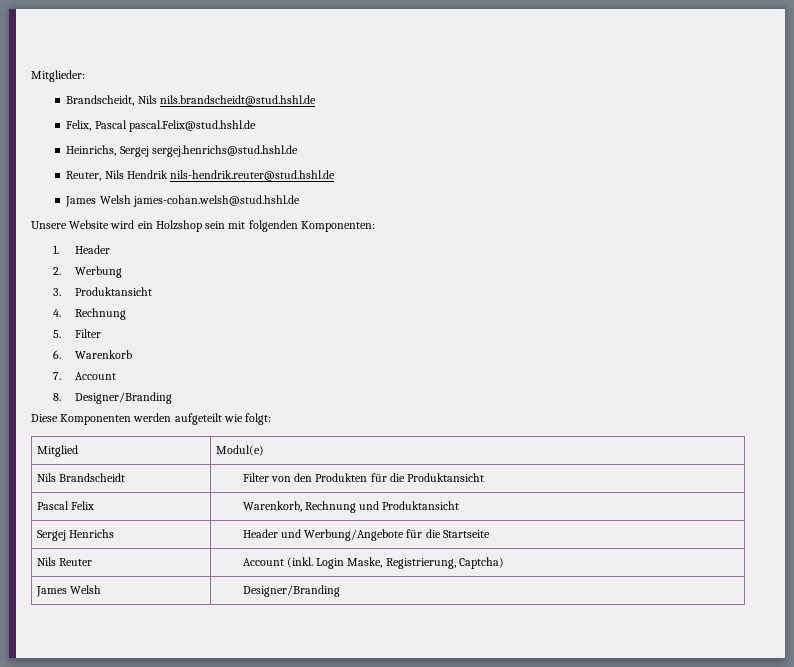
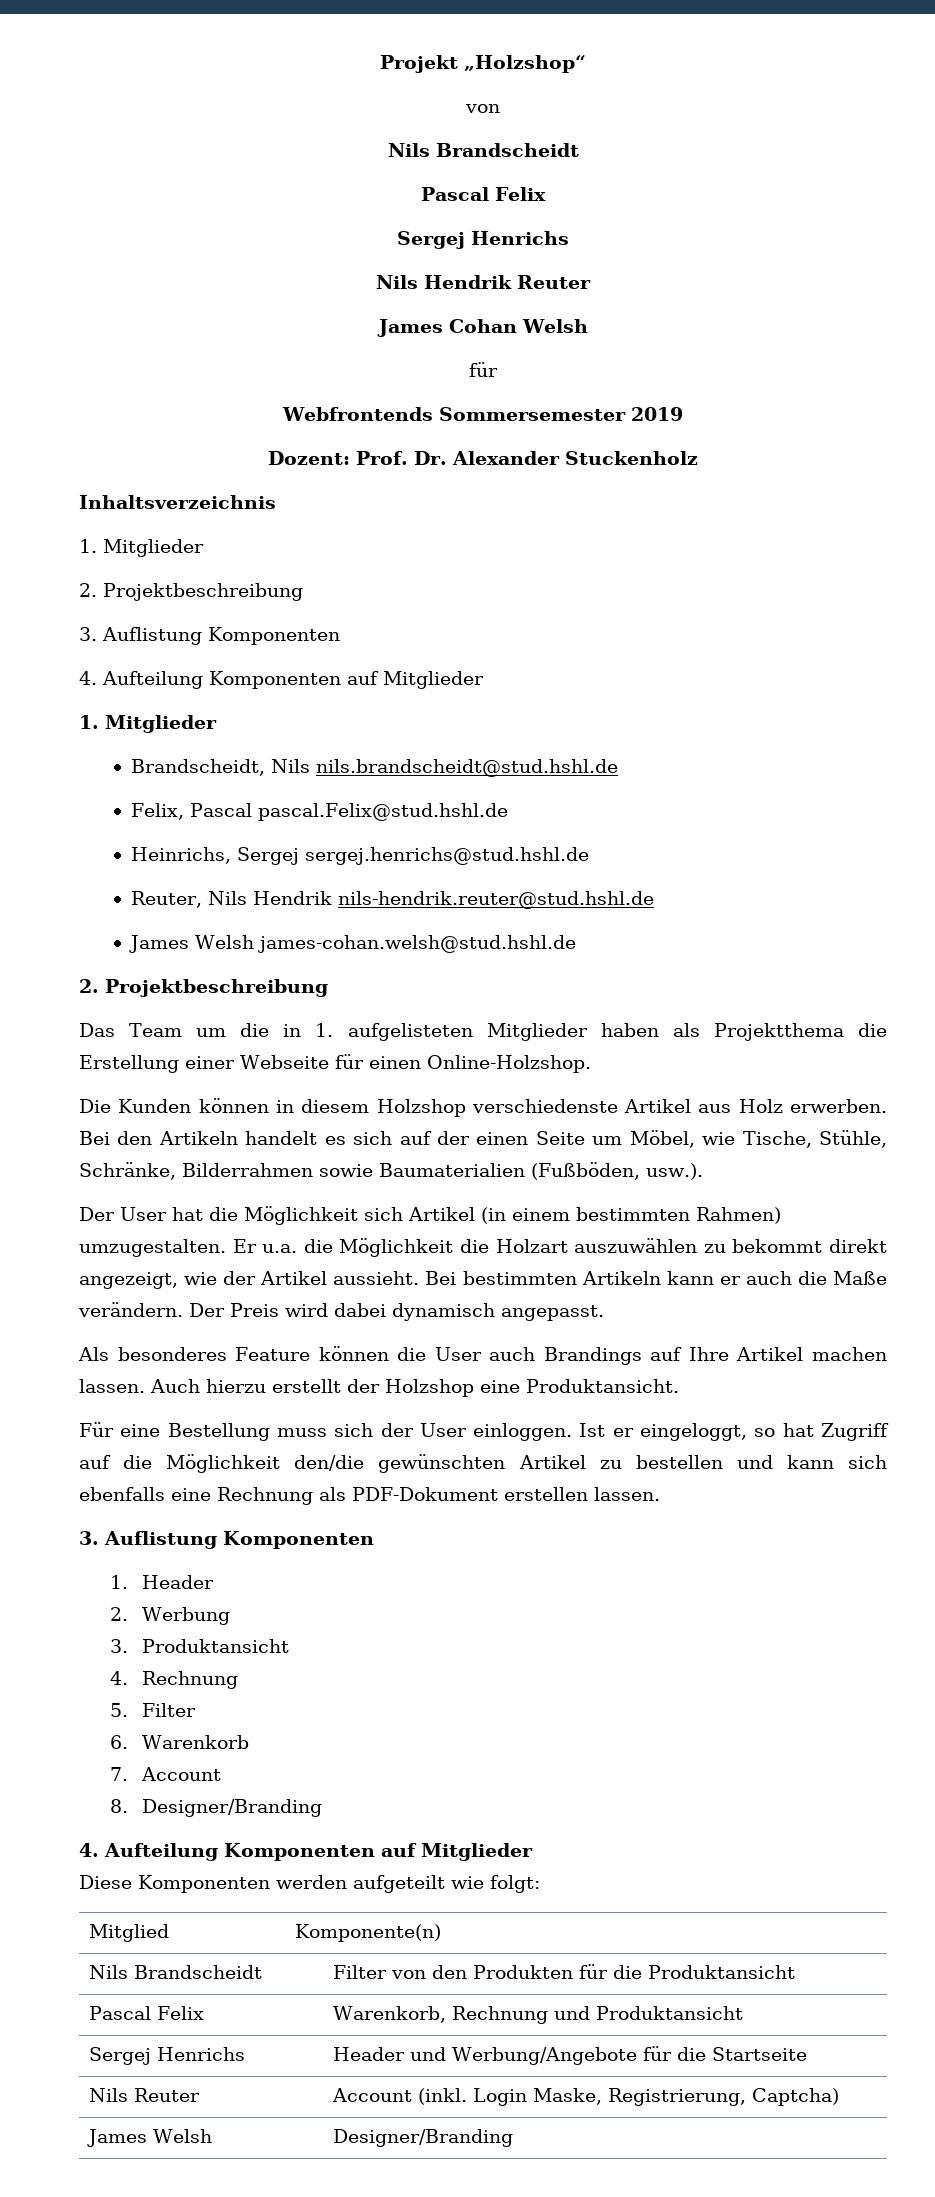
[31,70,85,82] Mitglieder: -> [380,55,586,73] [465,104,500,113] [387,143,579,157] [421,187,547,201] [397,231,569,249] [376,275,591,289] [376,319,588,337] [469,362,498,377] [282,407,683,421] [268,451,698,465] [79,495,276,509] [79,539,204,557] [79,583,303,601] [79,627,340,645] [79,671,484,689] [79,715,217,733] Projekt „Holzshop“ // von // Nils Brandscheidt // Pascal Felix // Sergej Henrichs // Nils Hendrik Reuter // James Cohan Welsh // für // Webfrontends Sommersemester 2019 // Dozent: Prof. Dr. Alexander Stuckenholz // Inhaltsverzeichnis // 1. Mitglieder // 2. Projektbeschreibung // 3. Auflistung Komponenten // 4. Aufteilung Komponenten auf Mitglieder // 1. Mitglieder
[31,220,375,232] Unsere Website wird ein Holzshop sein mit folgenden Komponenten: -> [79,979,328,997] [79,1023,887,1041] [79,1054,591,1073] [79,1098,887,1117] [79,1130,888,1148] [79,1162,703,1180] [79,1206,781,1225] [79,1238,888,1257] [79,1271,888,1289] [78,1302,604,1321] [78,1346,887,1365] [79,1379,679,1397] [79,1422,889,1441] [79,1454,888,1473] [79,1487,660,1505] [79,1531,374,1549] 2. Projektbeschreibung // Das Team um die in 1. aufgelisteten Mitglieder haben als Projektthema die Erstellung einer Webseite für einen Online-Holzshop. // Die Kunden können in diesem Holzshop verschiedenste Artikel aus Holz erwerben. Bei den Artikeln handelt es sich auf der einen Seite um Möbel, wie Tische, Stühle, Schränke, Bilderrahmen sowie Baumaterialien (Fußböden, usw.). // Der User hat die Möglichkeit sich Artikel (in einem bestimmten Rahmen) umzugestalten. Er u.a. die Möglichkeit die Holzart auszuwählen zu bekommt direkt angezeigt, wie der Artikel aussieht. Bei bestimmten Artikeln kann er auch die Maße verändern. Der Preis wird dabei dynamisch angepasst. // Als besonderes Feature können die User auch Brandings auf Ihre Artikel machen lassen. Auch hierzu erstellt der Holzshop eine Produktansicht. // Für eine Bestellung muss sich der User einloggen. Ist er eingeloggt, so hat Zugriff auf die Möglichkeit den/die gewünschten Artikel zu bestellen und kann sich ebenfalls eine Rechnung als PDF-Dokument erstellen lassen. // 3. Auflistung Komponenten
(173, 398) none -> [79,1843,533,1861] // 4. Aufteilung Komponenten auf Mitglieder
[216,445,265,456] Modul(e) -> [295,1924,442,1942] Komponente(n)

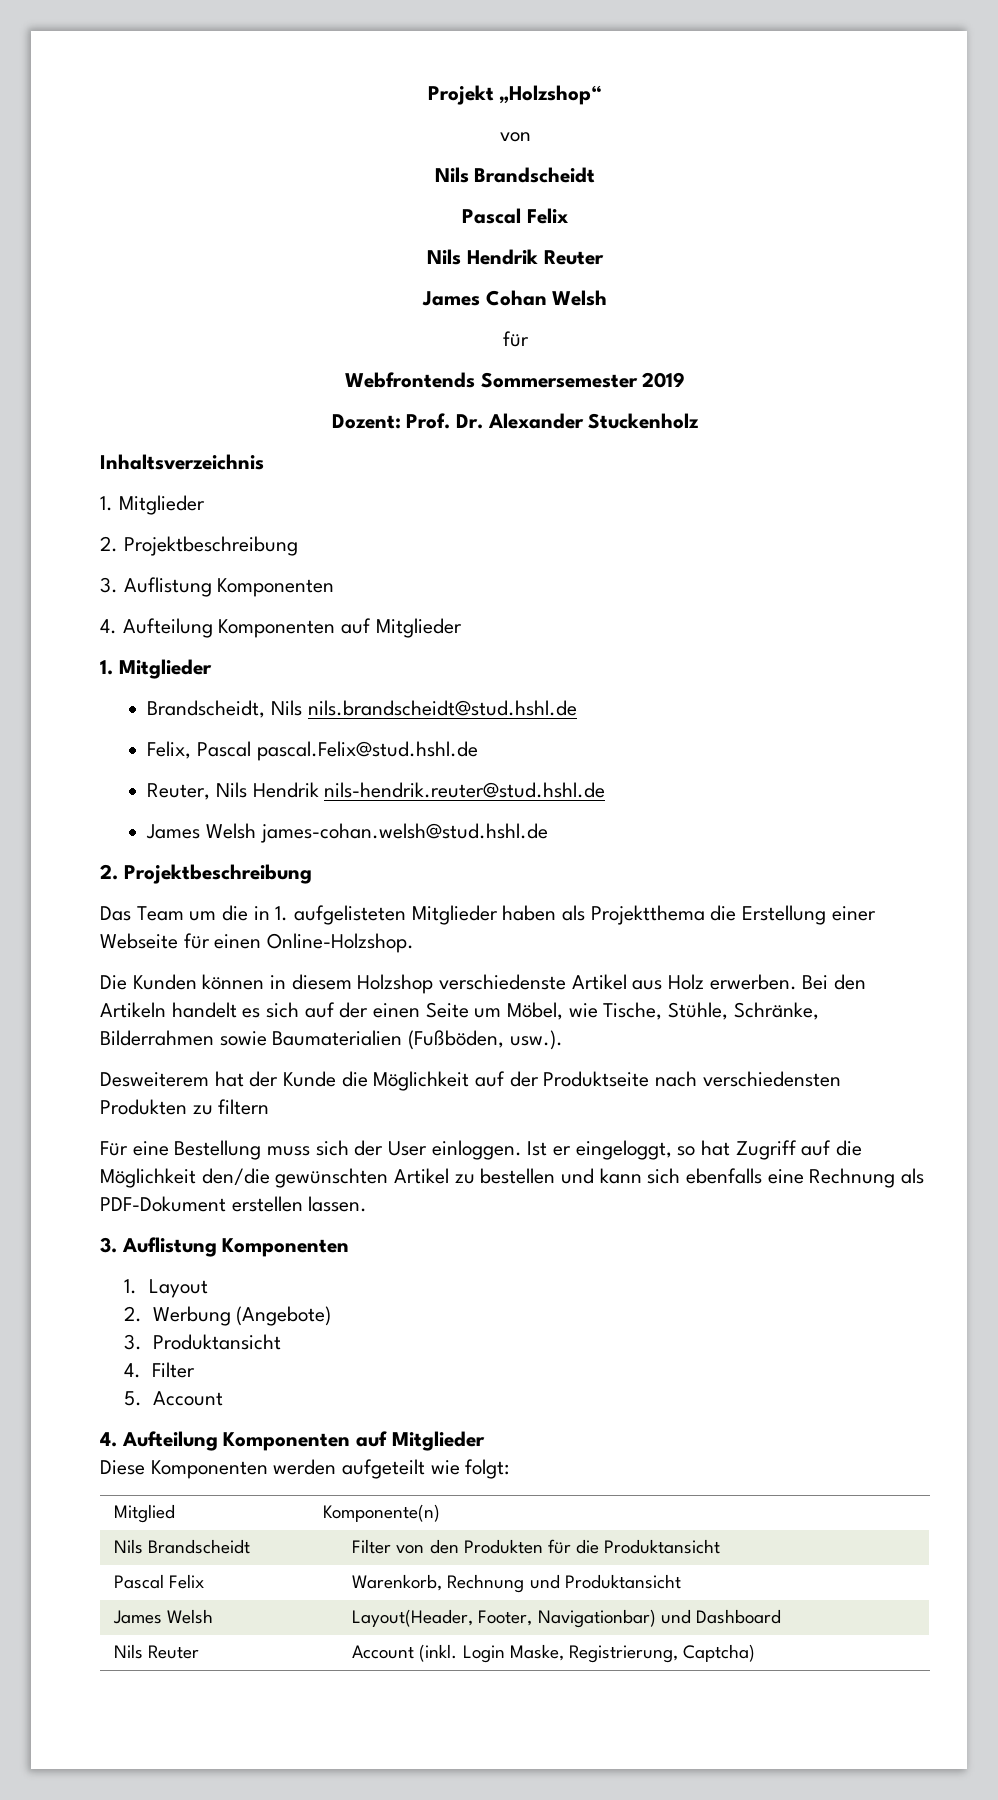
[397,231,569,249] // Sergej Henrichs -> (568, 216) none
[131,847,590,865] // Heinrichs, Sergej sergej.henrichs@stud.hshl.de -> (478, 751) none
[79,1206,781,1225] [79,1238,888,1257] [79,1271,888,1289] [78,1302,604,1321] [78,1346,887,1365] [79,1379,679,1397] Der User hat die Möglichkeit sich Artikel (in einem bestimmten Rahmen) umzugestalten. Er u.a. die Möglichkeit die Holzart auszuwählen zu bekommt direkt angezeigt, wie der Artikel aussieht. Bei bestimmten Artikeln kann er auch die Maße verändern. Der Preis wird dabei dynamisch angepasst. // Als besonderes Feature können die User auch Brandings auf Ihre Artikel machen lassen. Auch hierzu erstellt der Holzshop eine Produktansicht. -> [100,1071,841,1091] [100,1099,270,1115] Desweiterem hat der Kunde die Möglichkeit auf der Produktseite nach verschiedensten Produkten zu filtern
[141,1575,214,1589] Header -> [148,1279,208,1298] Layout
(230, 1616) none -> [236,1306,332,1326] (Angebote)
[141,1671,238,1689] [110,1703,129,1717] Rechnung // 5. -> (142, 1370) none
[110,1735,249,1749] [110,1767,221,1781] [110,1799,322,1817] 6. Warenkorb // 7. Account // 8. Designer/Branding -> [124,1391,223,1406] 5. Account
[89,2047,246,2065] [333,2046,808,2065] Sergej Henrichs | Header und Werbung/Angebote für die Startseite -> [113,1609,214,1624] [352,1609,781,1628] James Welsh | Layout(Header, Footer, Navigationbar) und Dashboard
[87,2129,213,2147] [333,2129,514,2147] // James Welsh | Designer/Branding -> (755, 1653) none

